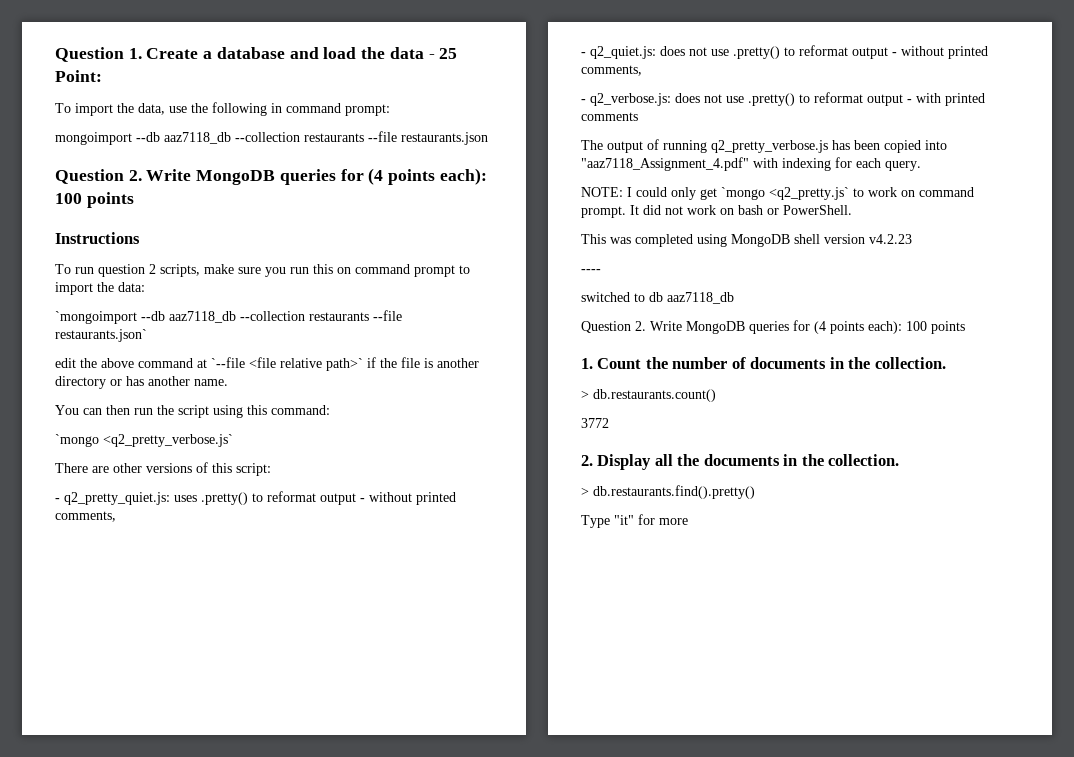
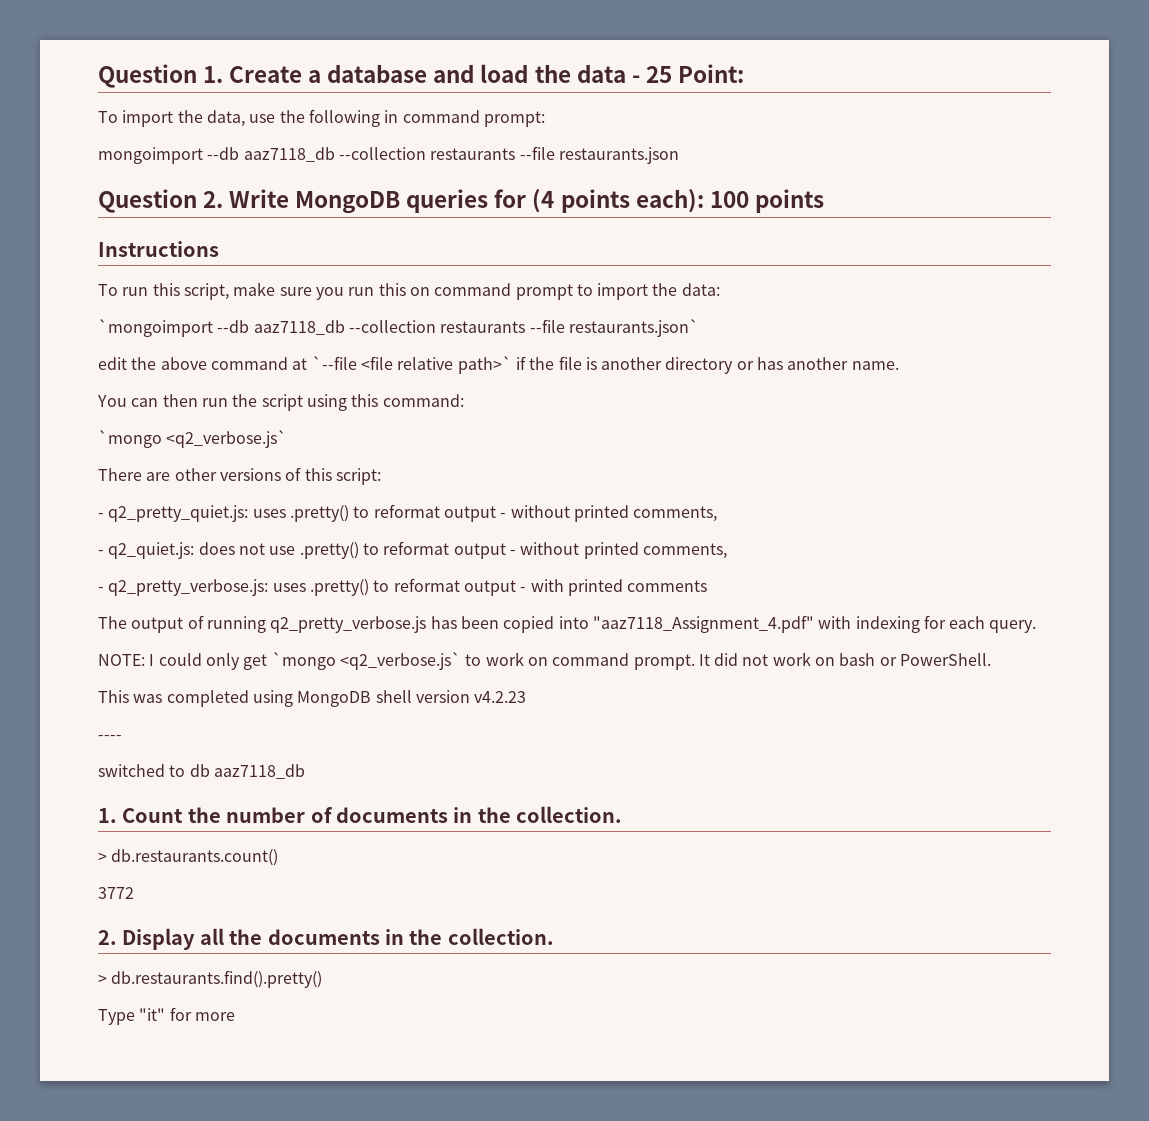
[98,264,200,277] question 2 scripts, -> [152,283,229,300] this script,
[103,434,233,447] <q2_pretty_verbose.js` -> [166,430,288,448] <q2_verbose.js`
[590,93,744,106] q2_verbose.js: does not use -> [108,579,306,596] q2_pretty_verbose.js: uses
[769,187,849,200] <q2_pretty.js` -> [339,652,461,670] <q2_verbose.js`
[581,320,965,334] // Question 2. Write MongoDB queries for (4 points each): 100 points -> (305, 771) none

